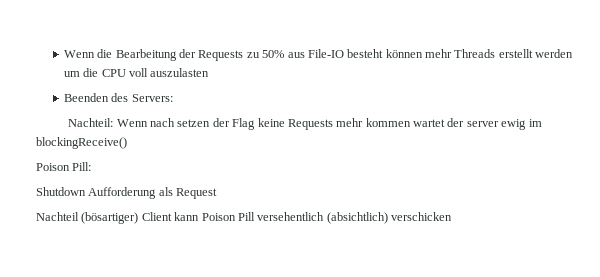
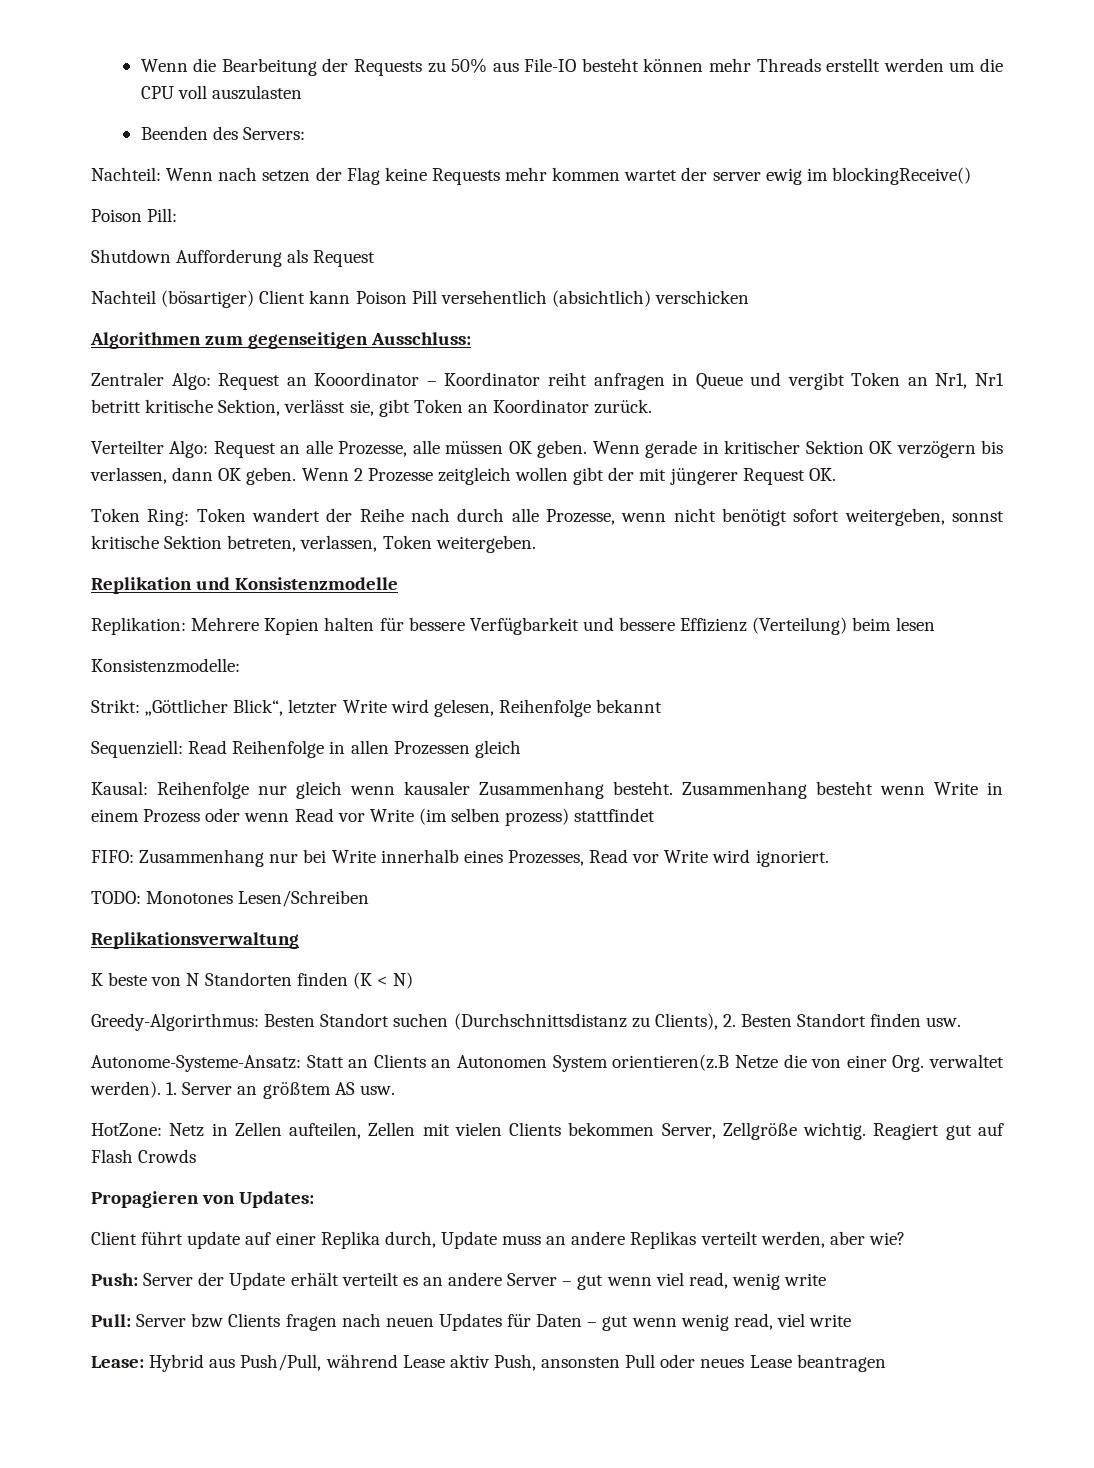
(452, 216) none -> [90,332,472,349] [91,372,1004,390] [91,399,653,417] [91,440,1004,458] [90,467,836,485] [91,508,1005,526] [91,535,536,553] [91,577,399,594] [91,617,935,635] [91,658,240,673] [91,699,663,717] [91,740,521,758] [91,781,1003,799] [91,808,656,826] [91,849,829,867] [91,890,370,907] [91,932,299,949] [91,972,414,989] [91,1013,962,1031] [91,1054,1005,1072] [90,1081,395,1099] [91,1122,1004,1140] [91,1149,197,1163] [91,1191,315,1208] [91,1231,905,1249] [91,1272,827,1290] [91,1313,852,1331] [91,1354,886,1372] // Algorithmen zum gegenseitigen Ausschluss: // Zentraler Algo: Request an Kooordinator – Koordinator reiht anfragen in Queue und vergibt Token an Nr1, Nr1 betritt kritische Sektion, verlässt sie, gibt Token an Koordinator zurück. // Verteilter Algo: Request an alle Prozesse, alle müssen OK geben. Wenn gerade in kritischer Sektion OK verzögern bis verlassen, dann OK geben. Wenn 2 Prozesse zeitgleich wollen gibt der mit jüngerer Request OK. // Token Ring: Token wandert der Reihe nach durch alle Prozesse, wenn nicht benötigt sofort weitergeben, sonnst kritische Sektion betreten, verlassen, Token weitergeben. // Replikation und Konsistenzmodelle // Replikation: Mehrere Kopien halten für bessere Verfügbarkeit und bessere Effizienz (Verteilung) beim lesen // Konsistenzmodelle: // Strikt: „Göttlicher Blick“, letzter Write wird gelesen, Reihenfolge bekannt // Sequenziell: Read Reihenfolge in allen Prozessen gleich // Kausal: Reihenfolge nur gleich wenn kausaler Zusammenhang besteht. Zusammenhang besteht wenn Write in einem Prozess oder wenn Read vor Write (im selben prozess) stattfindet // FIFO: Zusammenhang nur bei Write innerhalb eines Prozesses, Read vor Write wird ignoriert. // TODO: Monotones Lesen/Schreiben // Replikationsverwaltung // K beste von N Standorten finden (K < N) // Greedy-Algorirthmus: Besten Standort suchen (Durchschnittsdistanz zu Clients), 2. Besten Standort finden usw. // Autonome-Systeme-Ansatz: Statt an Clients an Autonomen System orientieren(z.B Netze die von einer Org. verwaltet werden). 1. Server an größtem AS usw. // HotZone: Netz in Zellen aufteilen, Zellen mit vielen Clients bekommen Server, Zellgröße wichtig. Reagiert gut auf Flash Crowds // Propagieren von Updates: // Client führt update auf einer Replika durch, Update muss an andere Replikas verteilt werden, aber wie? // Push: Server der Update erhält verteilt es an andere Server – gut wenn viel read, wenig write // Pull: Server bzw Clients fragen nach neuen Updates für Daten – gut wenn wenig read, viel write // Lease: Hybrid aus Push/Pull, während Lease aktiv Push, ansonsten Pull oder neues Lease beantragen

